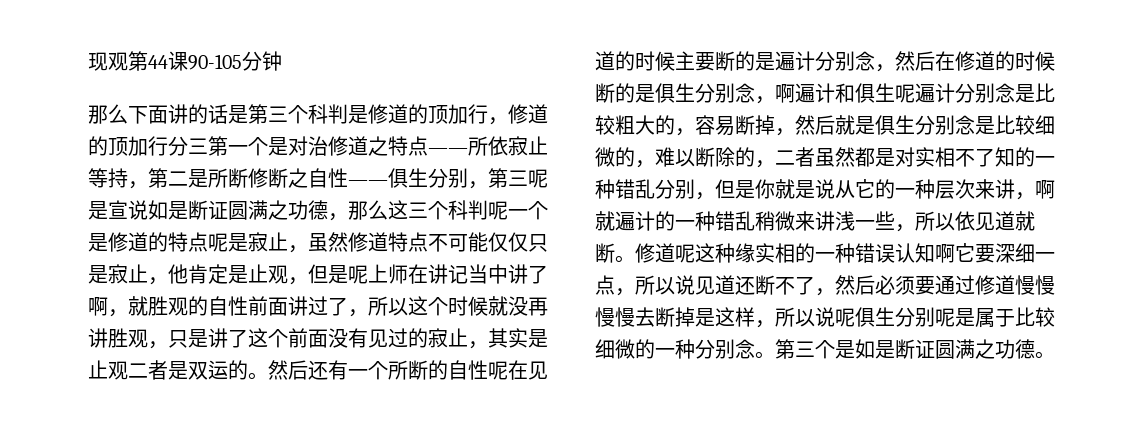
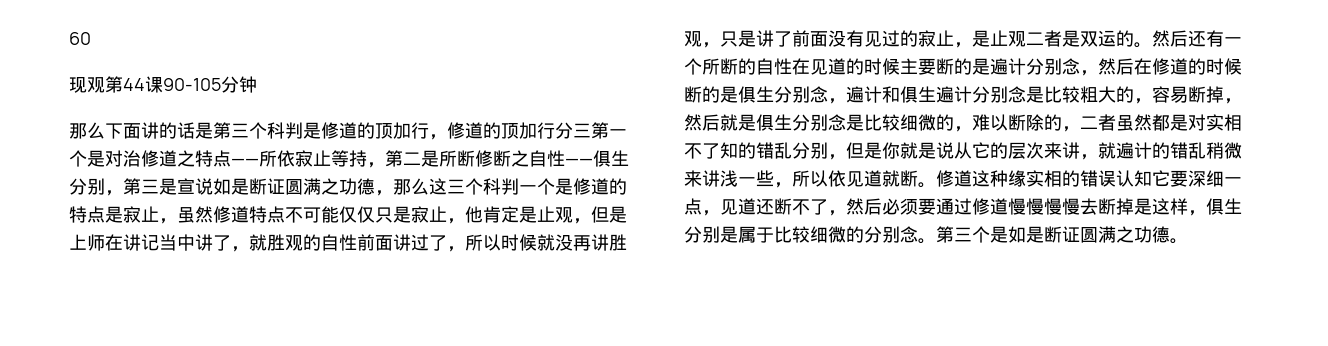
(88, 61) none -> [69,32,91,45] 60 //
[528,169,548,188] 呢 -> (159, 186) none
[488,201,508,220] 呢 -> (519, 186) none
[208,233,228,252] 呢 -> (105, 214) none
[348,265,368,284] 呢 -> (627, 214) none
[88,296,108,316] 啊 -> (231, 243) none
[408,296,448,316] 这个 -> (501, 242) none
[248,328,288,348] 这个 -> (792, 39) none
[488,328,528,348] 其实 -> (972, 45) none
[488,361,508,380] 呢 -> (792, 66) none
[775,83,795,103] 啊 -> (846, 101) none
[895,84,915,103] 呢 -> (936, 94) none
[1035,156,1055,165] [595,179,615,199] 一种 -> (756, 150) none
[895,179,935,199] 一种 -> (1008, 150) none
[1035,179,1055,199] 啊 -> (1098, 157) none
[675,211,715,231] 一种 -> (1170, 150) none
[675,244,695,263] 呢 -> (972, 178) none
[815,243,855,263] 一种 -> (1080, 178) none
[935,243,955,263] 啊 -> (1152, 178) none
[635,275,695,295] 所以说 -> (720, 213) none
[775,307,955,327] 所以说呢俱生分别呢 -> [1206,198,1242,215] [684,226,720,243] 俱生分别
[655,339,695,359] 一种 -> (864, 234) none

